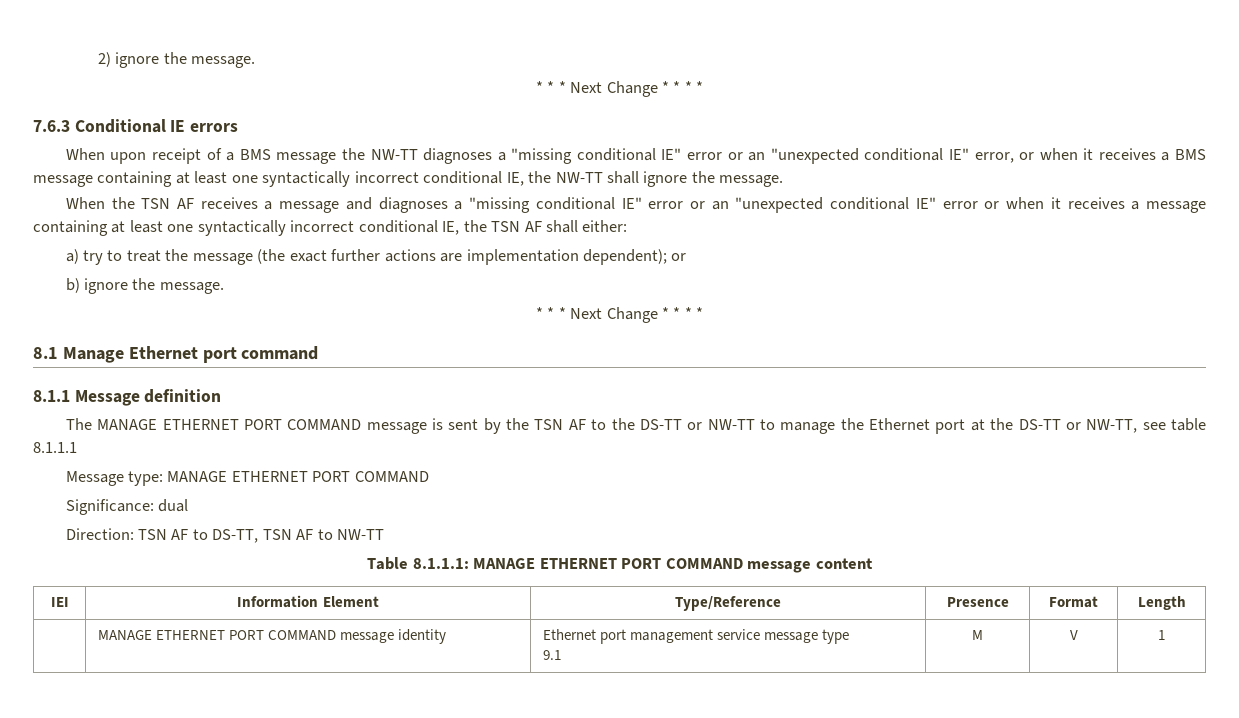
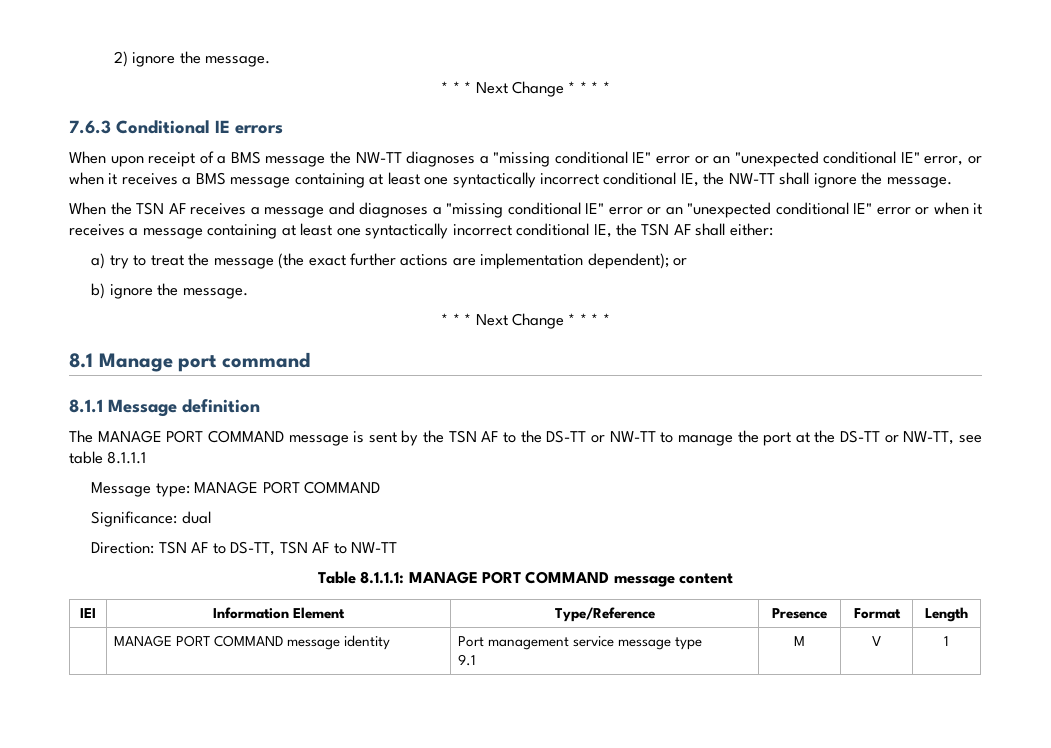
[128,346,198,359] Ethernet -> (173, 362) none
[162,419,239,430] ETHERNET -> (162, 436) none
[869,418,931,430] Ethernet -> (759, 436) none
[231,471,308,482] ETHERNET -> (259, 487) none
[539,558,617,569] ETHERNET -> (478, 577) none
[155,630,225,640] ETHERNET -> (172, 641) none
[542,629,626,644] Ethernet port -> [457,636,484,647] Port

